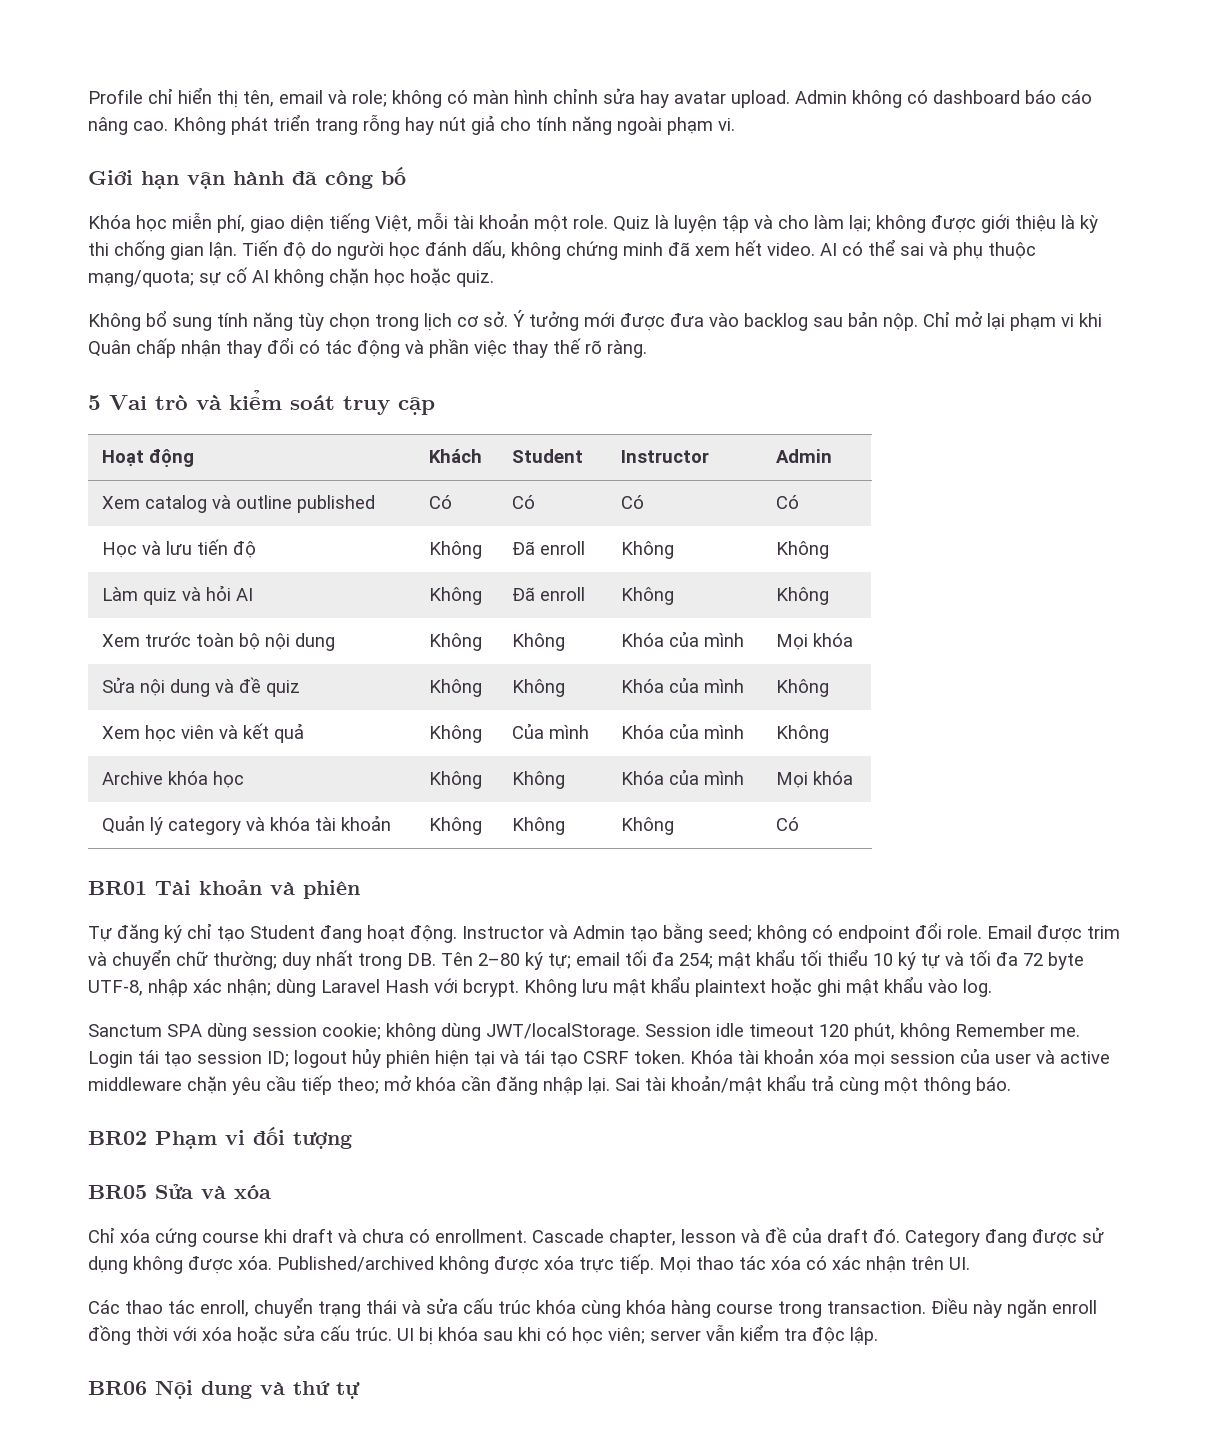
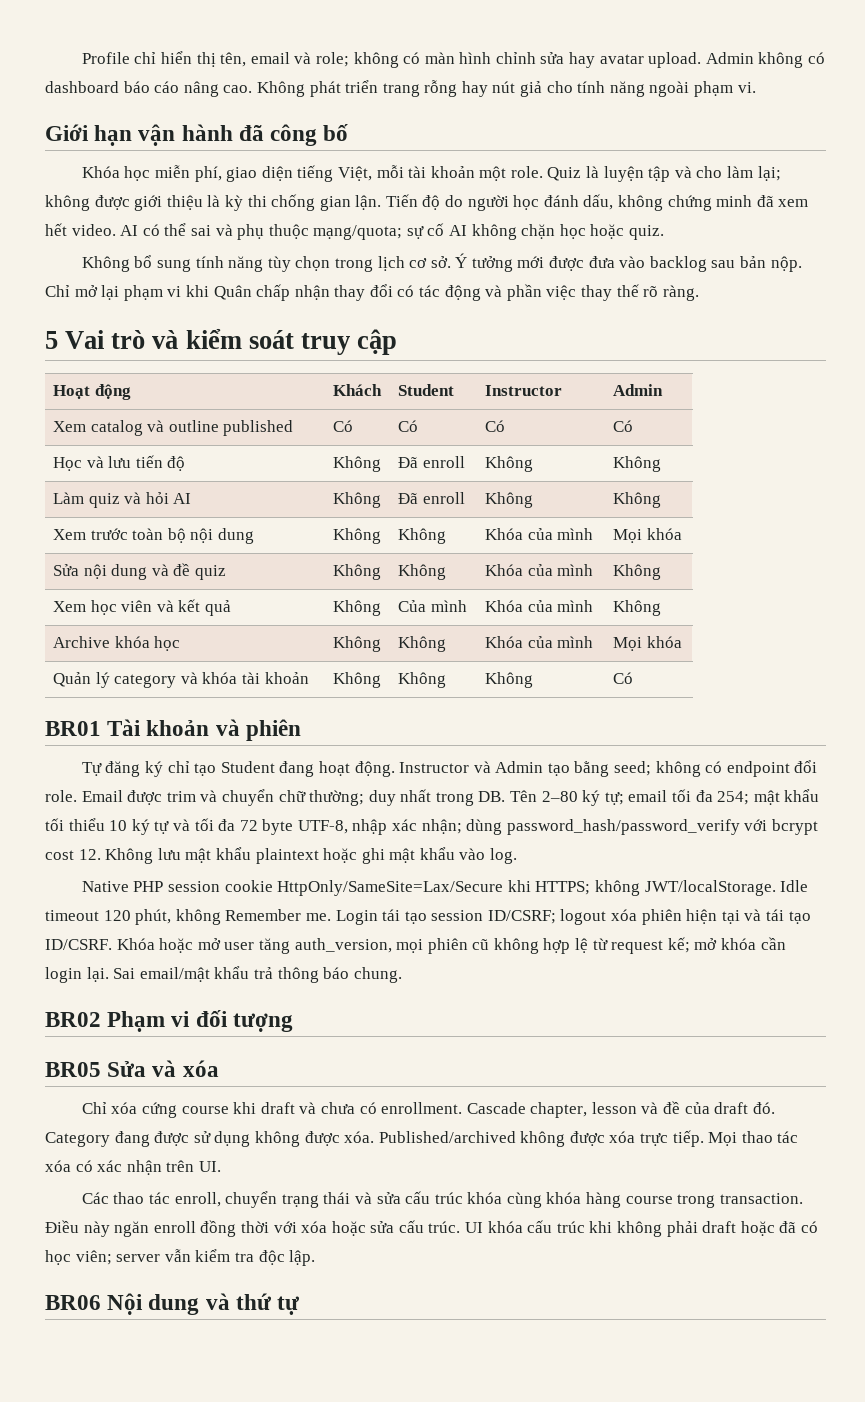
[321,978,519,997] Laravel Hash với bcrypt. -> [506,819,819,835] [45,849,101,860] password_hash/password_verify với bcrypt cost 12.
[88,1023,744,1041] Sanctum SPA dùng session cookie; không dùng JWT/localStorage. Session idle -> [81,880,809,896] Native PHP session cookie HttpOnly/SameSite=Lax/Secure khi HTTPS; không JWT/localStorage. Idle
[267,1048,381,1068] ID; logout hủy -> [487,909,638,925] ID/CSRF; logout xóa
[583,1048,1110,1067] [88,1074,1011,1095] CSRF token. Khóa tài khoản xóa mọi session của user và active middleware chặn yêu cầu tiếp theo; mở khóa cần đăng nhập lại. Sai tài khoản/mật khẩu trả cùng một thông báo. -> [45,937,786,954] [45,966,402,983] ID/CSRF. Khóa hoặc mở user tăng auth_version, mọi phiên cũ không hợp lệ từ request kế; mở khóa cần login lại. Sai email/mật khẩu trả thông báo chung.
[419,1327,541,1345] bị khóa sau khi -> [487,1220,797,1237] khóa cấu trúc khi không phải draft hoặc đã

